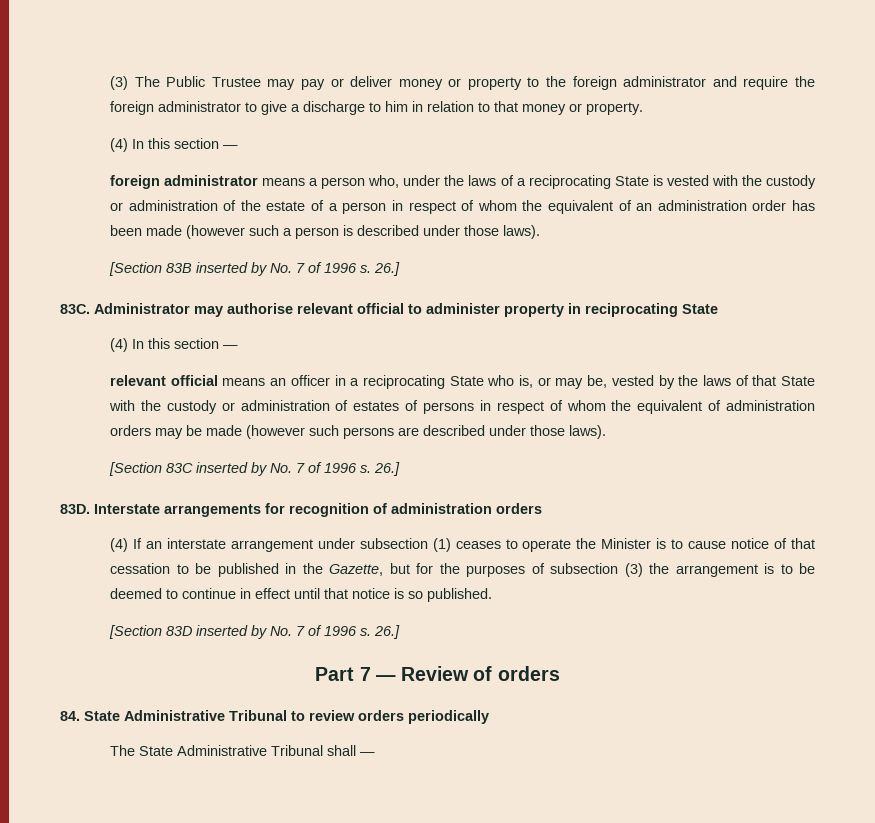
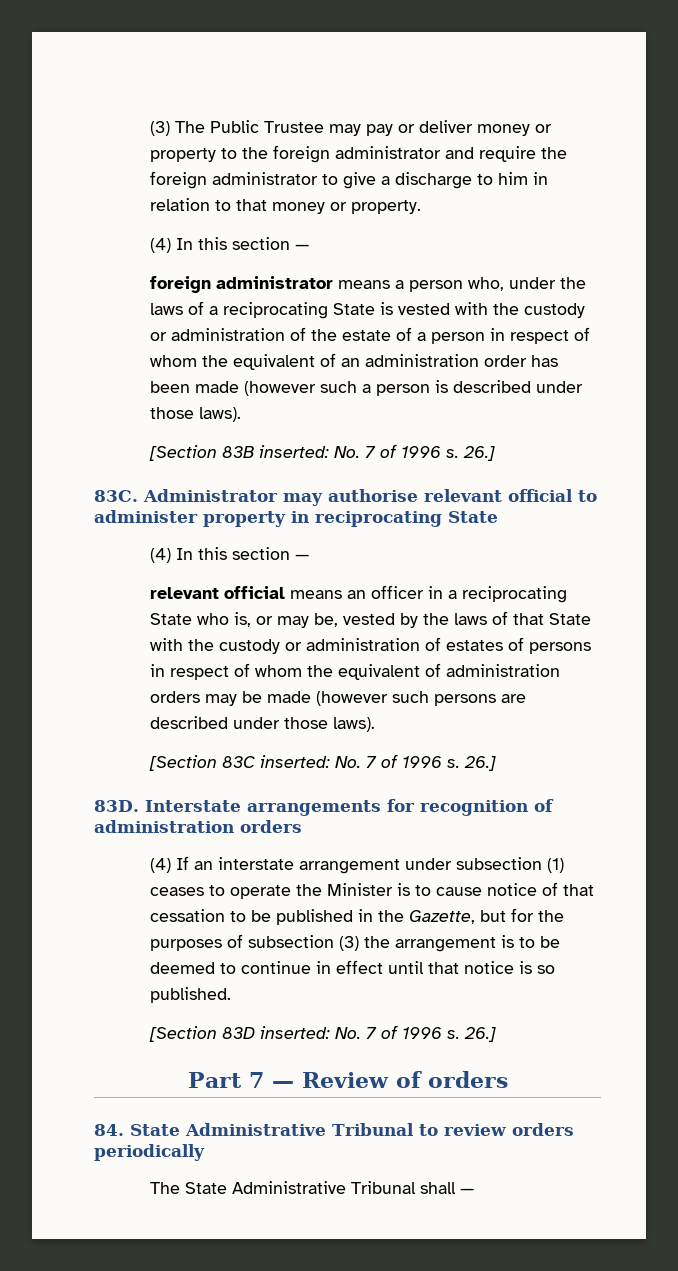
[196,262,268,276] inserted by -> [259,445,330,458] inserted:
[196,462,268,476] inserted by -> [260,755,331,768] inserted:
[196,625,268,639] inserted by -> [260,1026,331,1039] inserted:

